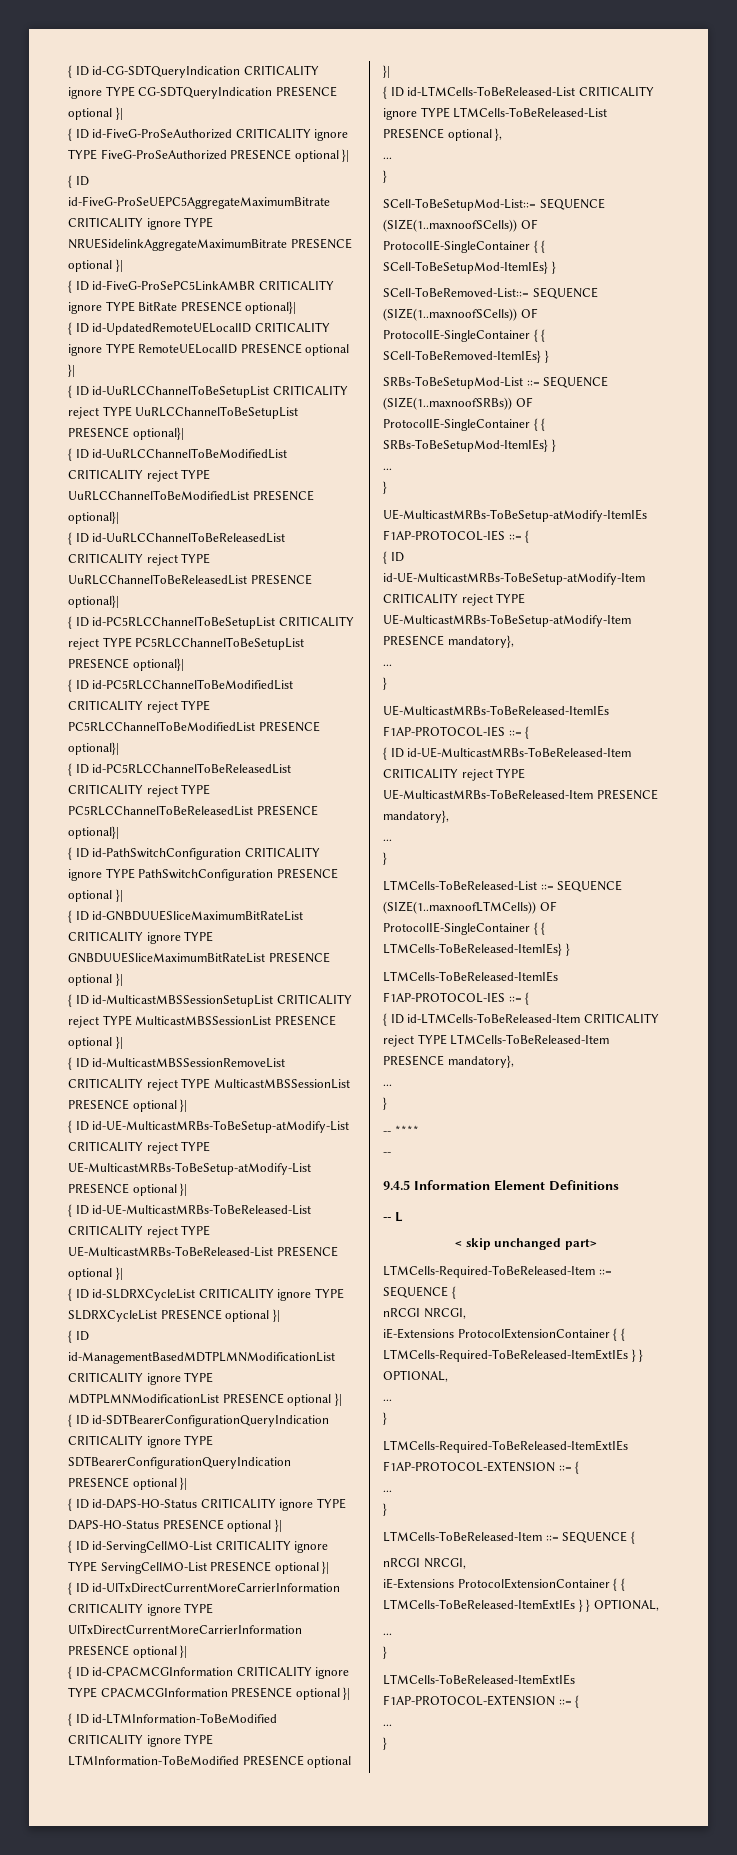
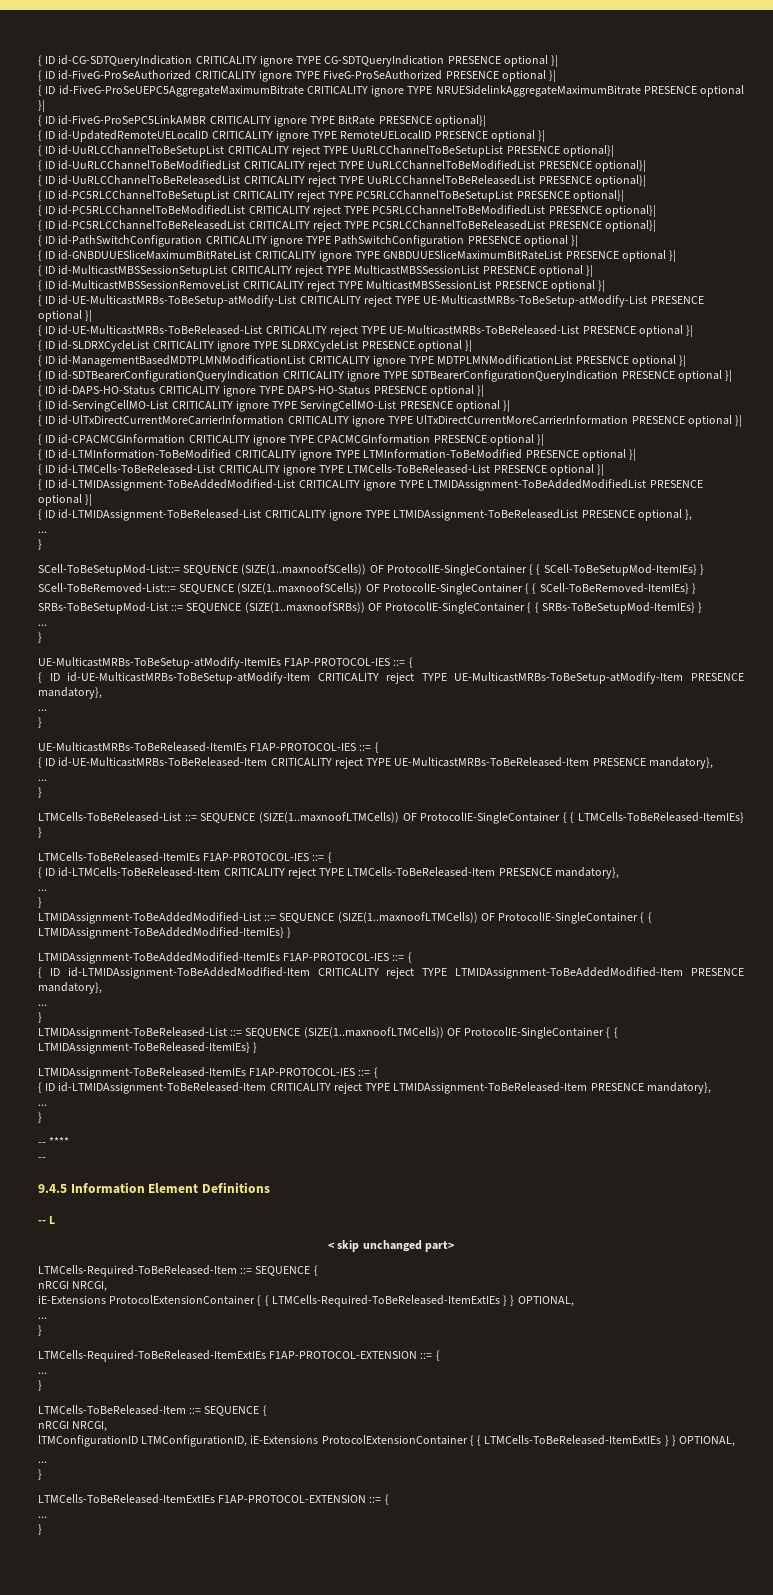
(492, 135) none -> [597,464,605,476] [38,479,703,491] [38,494,93,506] [38,509,682,521] }| // { ID id-LTMIDAssignment-ToBeAddedModified-List CRITICALITY ignore TYPE LTMIDAssignment-ToBeAddedModifiedList PRESENCE optional }| // { ID id-LTMIDAssignment-ToBeReleased-List CRITICALITY ignore TYPE LTMIDAssignment-ToBeReleasedList PRESENCE optional
(387, 1103) none -> [38,912,652,924] [38,927,292,939] [38,952,412,964] [38,967,744,979] [38,982,102,994] [38,1004,47,1006] [38,1012,42,1023] [38,1027,618,1039] [38,1042,258,1054] [38,1067,378,1079] [38,1082,711,1094] [38,1104,47,1106] [38,1112,42,1123] // LTMIDAssignment-ToBeAddedModified-List ::= SEQUENCE (SIZE(1..maxnoofLTMCells)) OF ProtocolIE-SingleContainer { { LTMIDAssignment-ToBeAddedModified-ItemIEs} } // LTMIDAssignment-ToBeAddedModified-ItemIEs F1AP-PROTOCOL-IES ::= { // { ID id-LTMIDAssignment-ToBeAddedModified-Item CRITICALITY reject TYPE LTMIDAssignment-ToBeAddedModified-Item PRESENCE mandatory}, // ... // } // LTMIDAssignment-ToBeReleased-List ::= SEQUENCE (SIZE(1..maxnoofLTMCells)) OF ProtocolIE-SingleContainer { { LTMIDAssignment-ToBeReleased-ItemIEs} } // LTMIDAssignment-ToBeReleased-ItemIEs F1AP-PROTOCOL-IES ::= { // { ID id-LTMIDAssignment-ToBeReleased-Item CRITICALITY reject TYPE LTMIDAssignment-ToBeReleased-Item PRESENCE mandatory}, // ... // }
(466, 1563) none -> [38,1435,248,1447] lTMConfigurationID LTMConfigurationID,

